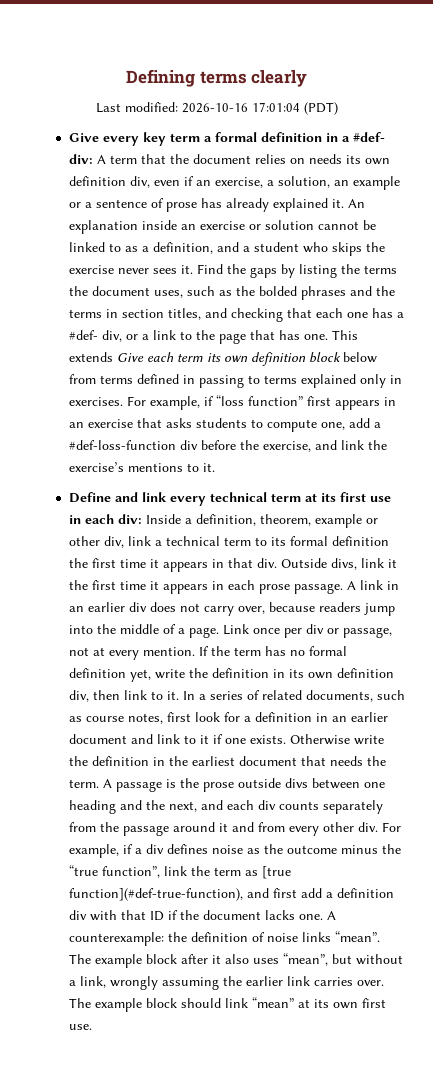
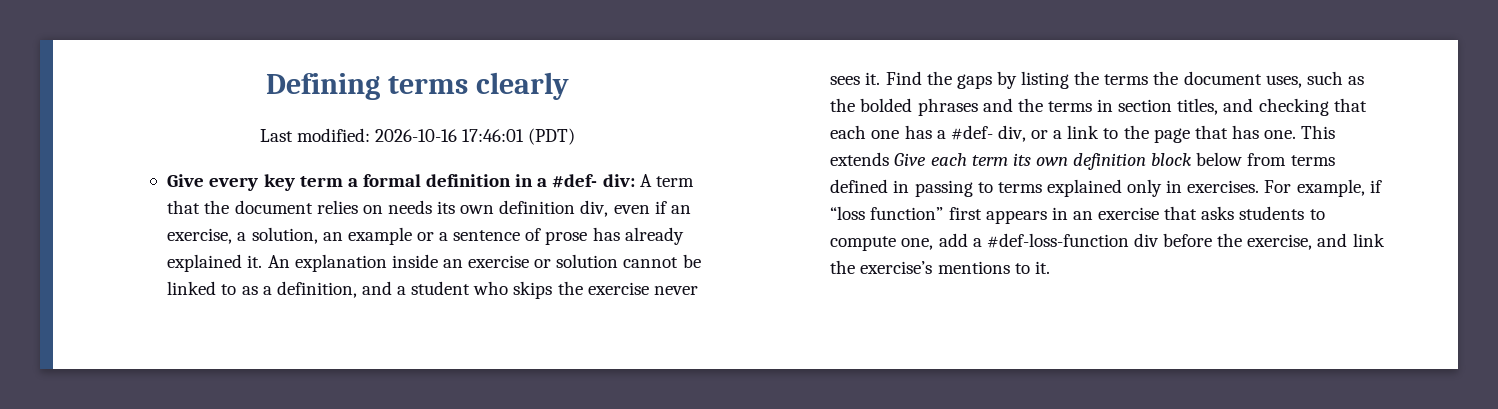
[251,102,300,112] 17:01:04 -> [462,129,525,142] 17:46:01
[69,492,392,506] [69,514,379,528] [69,536,390,548] [69,558,398,572] [69,580,400,594] [69,602,396,616] [69,624,393,638] [69,646,348,660] [69,668,395,682] [69,690,406,702] [69,712,389,724] [69,734,385,745] [69,756,387,766] [69,778,386,792] [69,800,384,814] [69,822,402,836] [69,844,402,858] [69,865,292,879] [69,888,395,901] [69,910,337,921] [69,931,381,946] [69,953,404,968] [69,976,385,990] [69,997,387,1012] [69,1024,93,1030] // Define and link every technical term at its first use in each div: Inside a definition, theorem, example or other div, link a technical term to its formal definition the first time it appears in that div. Outside divs, link it the first time it appears in each prose passage. A link in an earlier div does not carry over, because readers jump into the middle of a page. Link once per div or passage, not at every mention. If the term has no formal definition yet, write the definition in its own definition div, then link to it. In a series of related documents, such as course notes, first look for a definition in an earlier document and link to it if one exists. Otherwise write the definition in the earliest document that needs the term. A passage is the prose outside divs between one heading and the next, and each div counts separately from the passage around it and from every other div. For example, if a div defines noise as the outcome minus the “true function”, link the term as [true function](#def-true-function), and first add a definition div with that ID if the document lacks one. A counterexample: the definition of noise links “mean”. The example block after it also uses “mean”, but without a link, wrongly assuming the earlier link carries over. The example block should link “mean” at its own first use. -> (1050, 267) none

